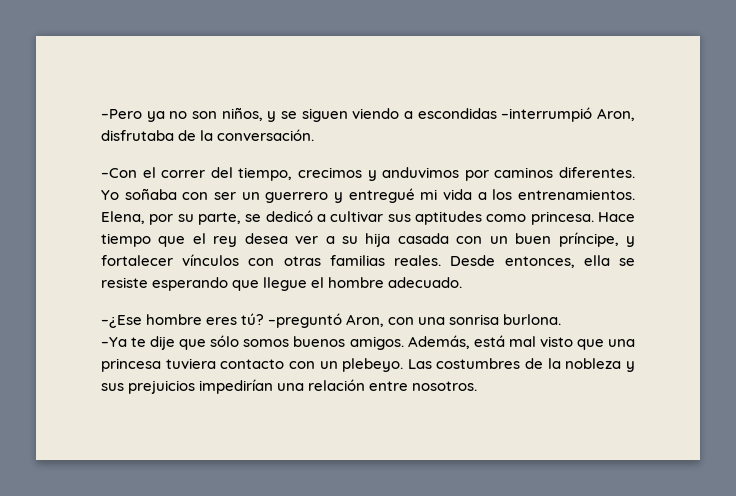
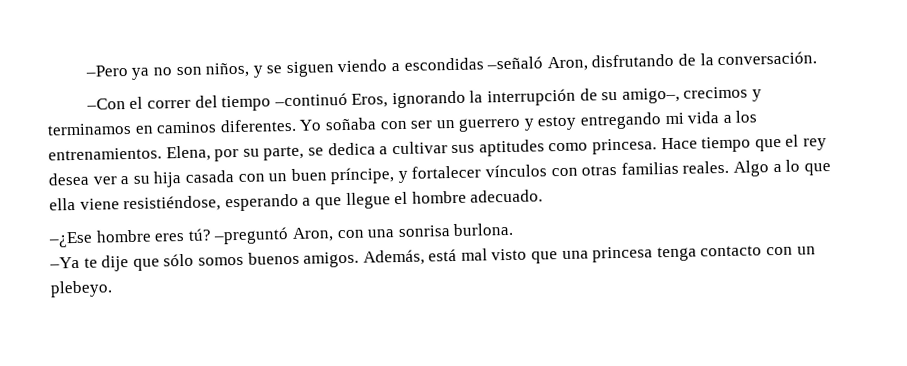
[501,107,635,122] [101,130,174,141] –interrumpió Aron, disfrutaba -> [486,53,675,72] –señaló Aron, disfrutando
[238,167,489,181] tiempo, crecimos y anduvimos por -> [221,86,762,112] [47,122,154,136] tiempo –continuó Eros, ignorando la interrupción de su amigo–, crecimos y terminamos en
[348,188,415,203] entregué -> [537,112,663,131] estoy entregando
[265,210,313,222] dedicó -> [327,142,376,156] dedica
[450,255,635,268] [101,277,229,291] Desde entonces, ella se resiste esperando -> [733,159,831,177] [49,193,312,213] Algo a lo que ella viene resistiéndose, esperando a
[165,358,216,369] tuviera -> [656,246,697,262] tenga
[407,358,635,372] [101,379,478,394] Las costumbres de la nobleza y sus prejuicios impedirían una relación entre nosotros. -> (113, 289) none

